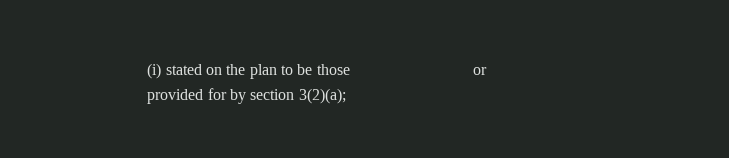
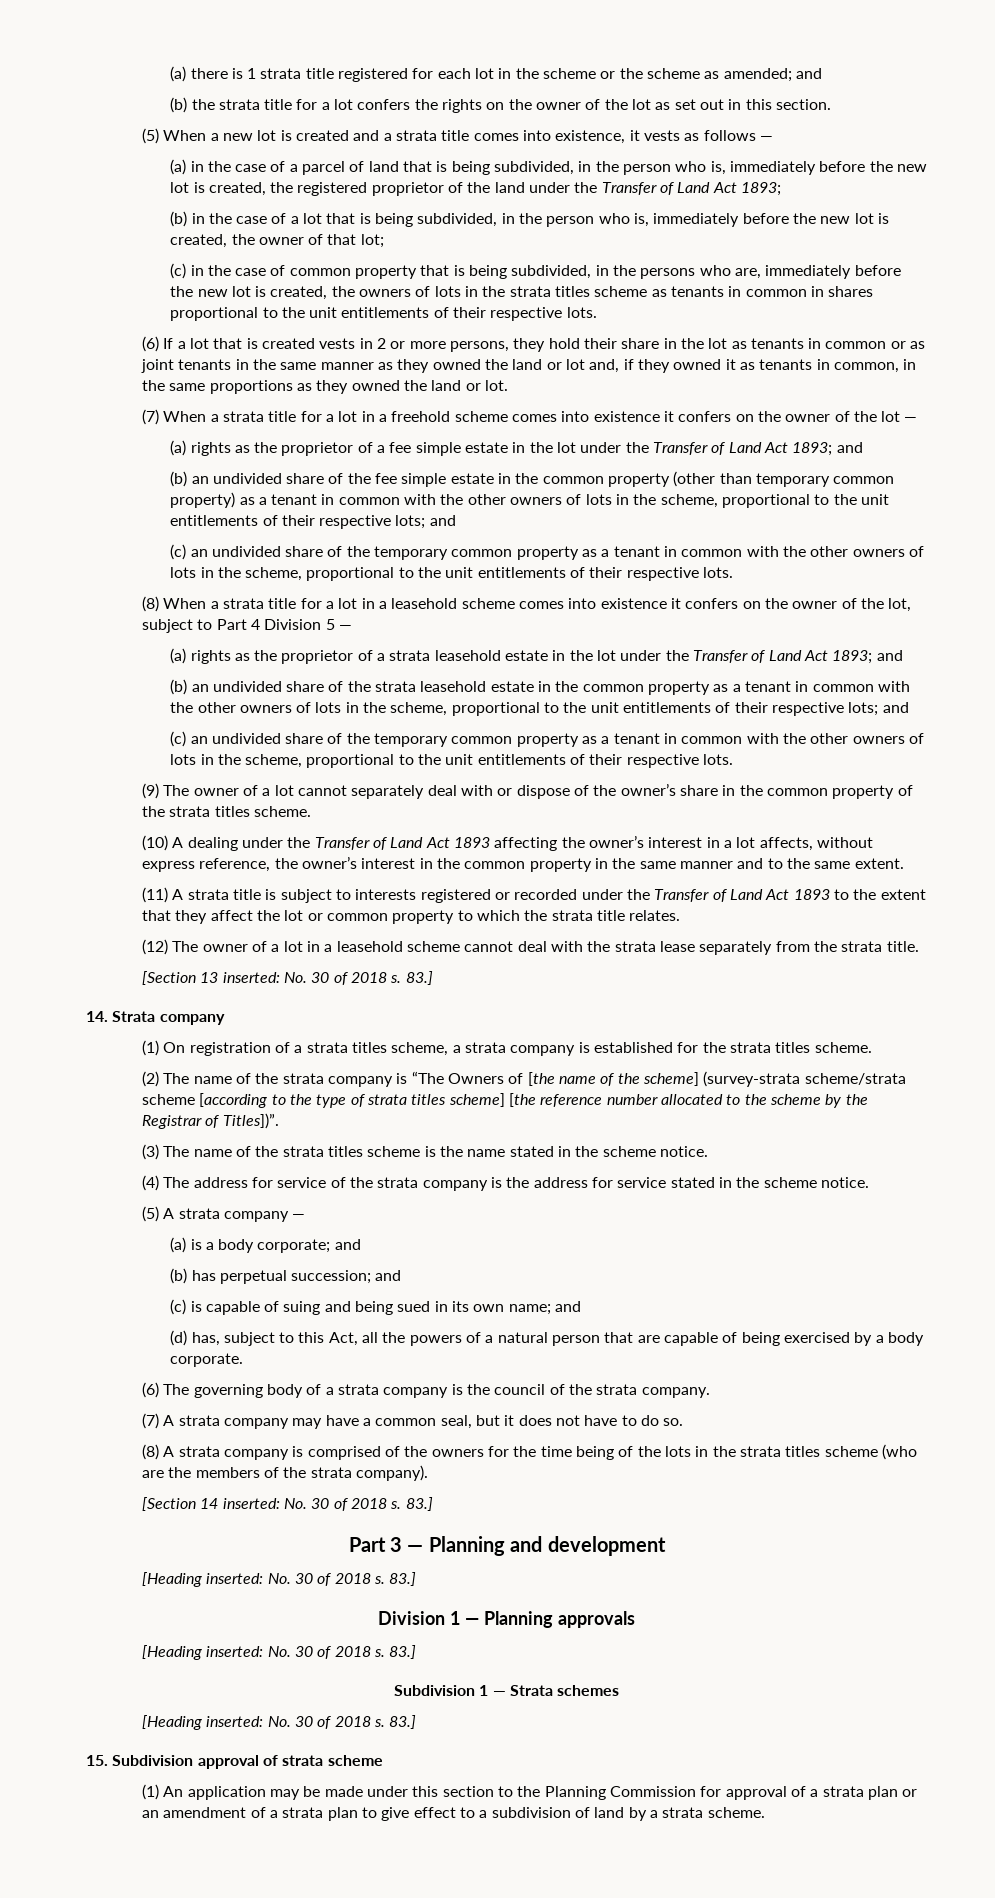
[147,63,350,79] [147,88,346,104] [473,67,488,75] (i) stated on the plan to be those provided for by section 3(2)(a); or -> [170,66,822,82] [170,97,831,113] [142,128,773,144] [170,159,927,175] [170,182,781,196] [170,211,889,227] [170,234,384,248] [170,263,901,279] [170,286,874,300] [170,307,597,321] [142,336,926,352] [141,359,917,373] [142,380,509,394] [142,409,918,425] [170,440,863,456] [170,471,895,487] [170,492,889,508] [170,515,456,529] [170,544,924,560] [170,567,734,581] [142,596,912,612] [142,619,353,633] [170,648,903,664] [170,679,910,695] [170,702,909,716] [170,731,924,747] [170,754,734,768] [142,783,913,799] [142,806,312,817] [142,835,873,851] [142,856,904,872] [142,887,926,903] [142,910,681,924] [142,939,919,955] [142,971,433,985] [86,1011,225,1025] [142,1040,872,1056] [142,1071,906,1087] [142,1093,868,1108] [142,1113,279,1129] [142,1144,708,1160] [142,1175,869,1191] [142,1206,306,1222] [170,1237,361,1253] [170,1268,402,1284] [170,1299,582,1315] [170,1330,924,1346] [170,1353,244,1367] [142,1382,710,1398] [142,1413,684,1429] [142,1444,917,1460] [142,1465,429,1481] [142,1497,433,1511] [348,1536,666,1556] [142,1572,417,1587] [378,1611,635,1628] [142,1645,417,1660] [393,1685,620,1696] [142,1715,417,1730] [86,1755,383,1769] [142,1784,918,1800] [142,1807,765,1821] (a) there is 1 strata title registered for each lot in the scheme or the scheme as amended; and // (b) the strata title for a lot confers the rights on the owner of the lot as set out in this section. // (5) When a new lot is created and a strata title comes into existence, it vests as follows — // (a) in the case of a parcel of land that is being subdivided, in the person who is, immediately before the new lot is created, the registered proprietor of the land under the Transfer of Land Act 1893; // (b) in the case of a lot that is being subdivided, in the person who is, immediately before the new lot is created, the owner of that lot; // (c) in the case of common property that is being subdivided, in the persons who are, immediately before the new lot is created, the owners of lots in the strata titles scheme as tenants in common in shares proportional to the unit entitlements of their respective lots. // (6) If a lot that is created vests in 2 or more persons, they hold their share in the lot as tenants in common or as joint tenants in the same manner as they owned the land or lot and, if they owned it as tenants in common, in the same proportions as they owned the land or lot. // (7) When a strata title for a lot in a freehold scheme comes into existence it confers on the owner of the lot — // (a) rights as the proprietor of a fee simple estate in the lot under the Transfer of Land Act 1893; and // (b) an undivided share of the fee simple estate in the common property (other than temporary common property) as a tenant in common with the other owners of lots in the scheme, proportional to the unit entitlements of their respective lots; and // (c) an undivided share of the temporary common property as a tenant in common with the other owners of lots in the scheme, proportional to the unit entitlements of their respective lots. // (8) When a strata title for a lot in a leasehold scheme comes into existence it confers on the owner of the lot, subject to Part 4 Division 5 — // (a) rights as the proprietor of a strata leasehold estate in the lot under the Transfer of Land Act 1893; and // (b) an undivided share of the strata leasehold estate in the common property as a tenant in common with the other owners of lots in the scheme, proportional to the unit entitlements of their respective lots; and // (c) an undivided share of the temporary common property as a tenant in common with the other owners of lots in the scheme, proportional to the unit entitlements of their respective lots. // (9) The owner of a lot cannot separately deal with or dispose of the owner’s share in the common property of the strata titles scheme. // (10) A dealing under the Transfer of Land Act 1893 affecting the owner’s interest in a lot affects, without express reference, the owner’s interest in the common property in the same manner and to the same extent. // (11) A strata title is subject to interests registered or recorded under the Transfer of Land Act 1893 to the extent that they affect the lot or common property to which the strata title relates. // (12) The owner of a lot in a leasehold scheme cannot deal with the strata lease separately from the strata title. // [Section 13 inserted: No. 30 of 2018 s. 83.] // 14. Strata company // (1) On registration of a strata titles scheme, a strata company is established for the strata titles scheme. // (2) The name of the strata company is “The Owners of [the name of the scheme] (survey-strata scheme/strata scheme [according to the type of strata titles scheme] [the reference number allocated to the scheme by the Registrar of Titles])”. // (3) The name of the strata titles scheme is the name stated in the scheme notice. // (4) The address for service of the strata company is the address for service stated in the scheme notice. // (5) A strata company — // (a) is a body corporate; and // (b) has perpetual succession; and // (c) is capable of suing and being sued in its own name; and // (d) has, subject to this Act, all the powers of a natural person that are capable of being exercised by a body corporate. // (6) The governing body of a strata company is the council of the strata company. // (7) A strata company may have a common seal, but it does not have to do so. // (8) A strata company is comprised of the owners for the time being of the lots in the strata titles scheme (who are the members of the strata company). // [Section 14 inserted: No. 30 of 2018 s. 83.] // Part 3 — Planning and development // [Heading inserted: No. 30 of 2018 s. 83.] // Division 1 — Planning approvals // [Heading inserted: No. 30 of 2018 s. 83.] // Subdivision 1 — Strata schemes // [Heading inserted: No. 30 of 2018 s. 83.] // 15. Subdivision approval of strata scheme // (1) An application may be made under this section to the Planning Commission for approval of a strata plan or an amendment of a strata plan to give effect to a subdivision of land by a strata scheme.

